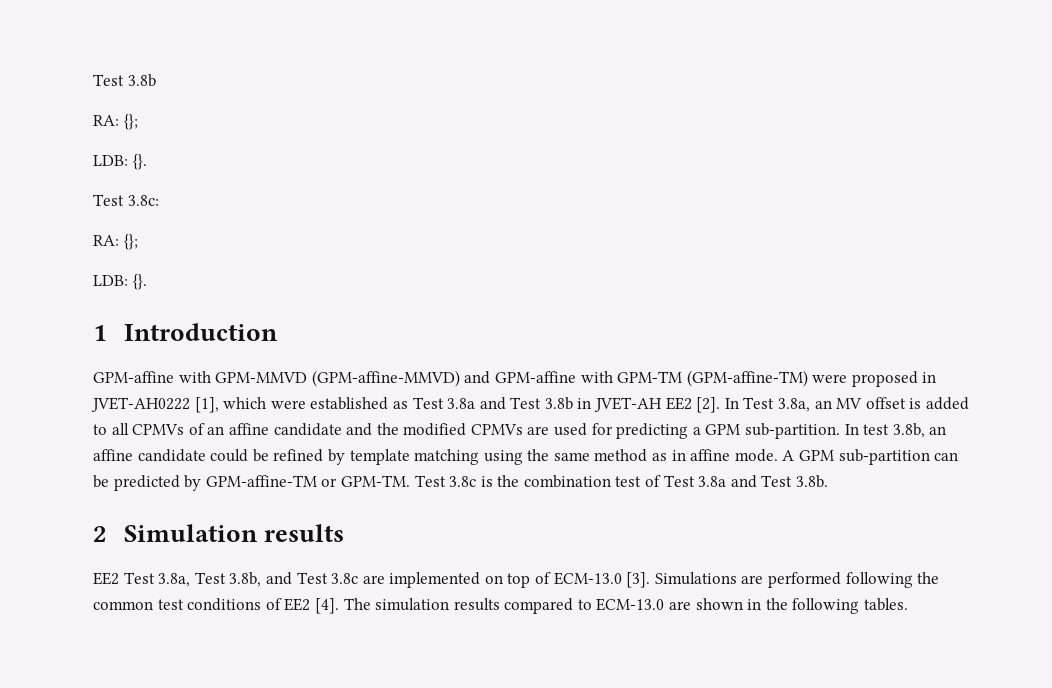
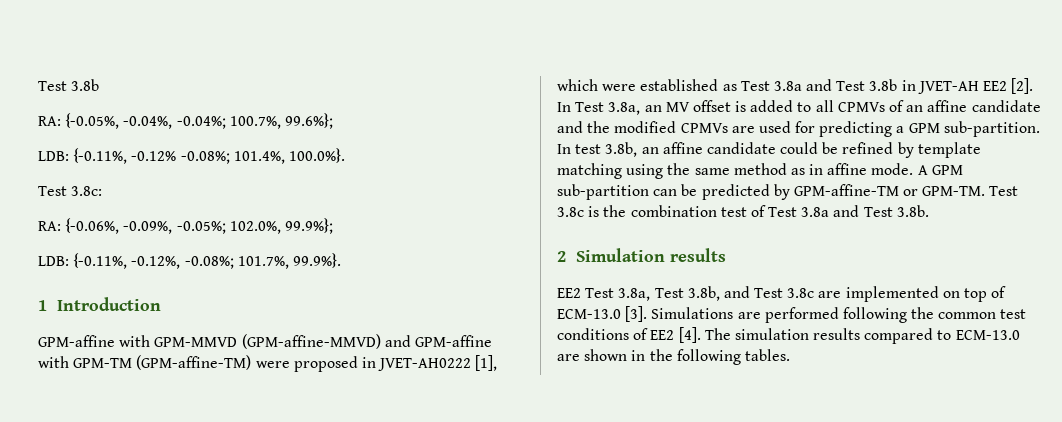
[123,114,138,130] [93,154,147,170] [93,194,159,206] [93,234,138,250] [93,274,147,290] {}; // LDB: {}. // Test 3.8c: // RA: {}; // LDB: {}. -> [65,113,333,129] [38,148,345,164] [38,186,103,196] [38,218,333,234] [38,253,341,269] {-0.05%, -0.04%, -0.04%; 100.7%, 99.6%}; // LDB: {-0.11%, -0.12% -0.08%; 101.4%, 100.0%}. // Test 3.8c: // RA: {-0.06%, -0.09%, -0.05%; 102.0%, 99.9%}; // LDB: {-0.11%, -0.12%, -0.08%; 101.7%, 99.9%}.

